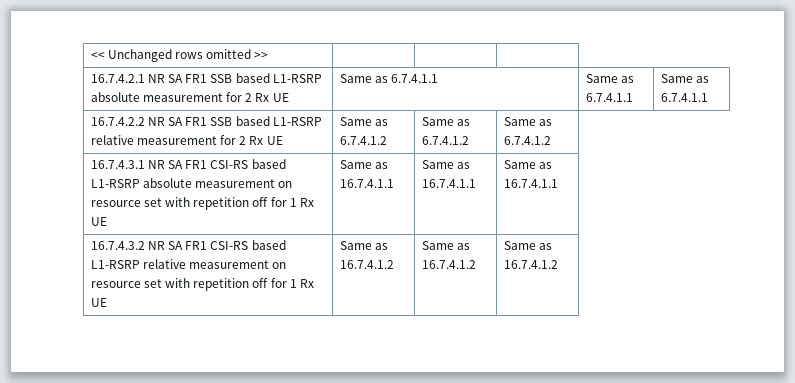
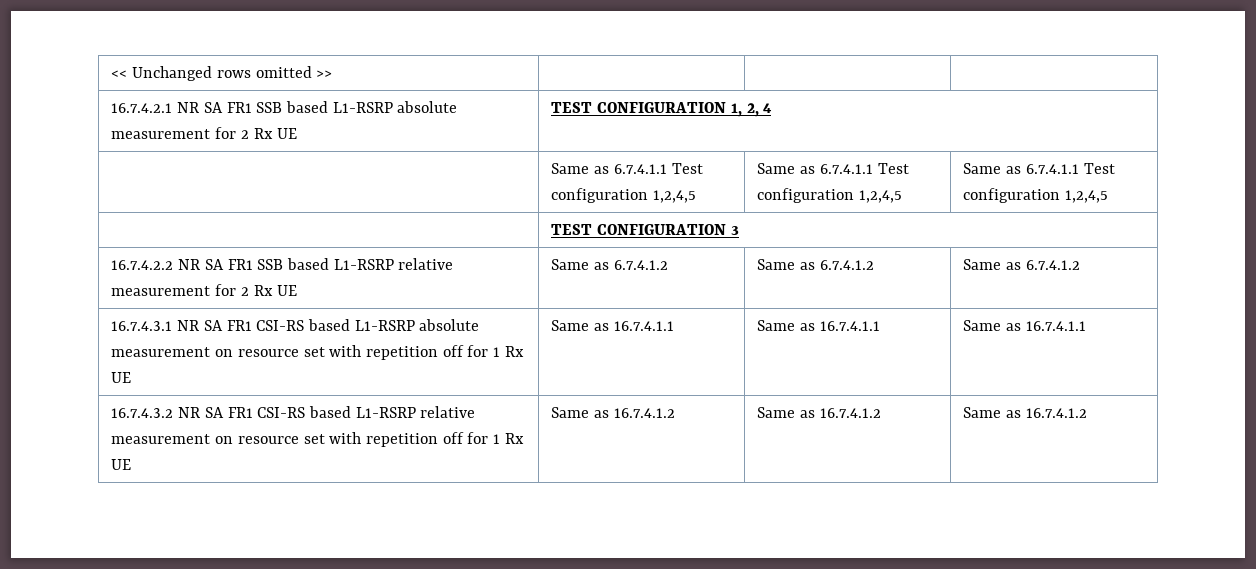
[339,74,439,83] [585,74,634,83] [585,93,633,102] [660,74,709,83] [660,93,708,102] Same as 6.7.4.1.1 | Same as 6.7.4.1.1 | Same as 6.7.4.1.1 -> [551,102,773,117] [551,163,703,174] [551,188,697,203] [757,163,909,174] [757,188,903,203] [963,163,1115,174] [963,188,1109,203] [551,224,739,235] TEST CONFIGURATION 1, 2, 4 // | Same as 6.7.4.1.1 Test configuration 1,2,4,5 | Same as 6.7.4.1.1 Test configuration 1,2,4,5 | Same as 6.7.4.1.1 Test configuration 1,2,4,5 // | TEST CONFIGURATION 3

